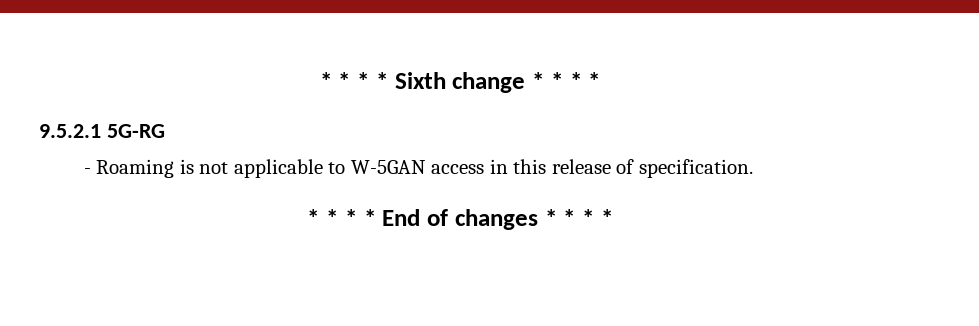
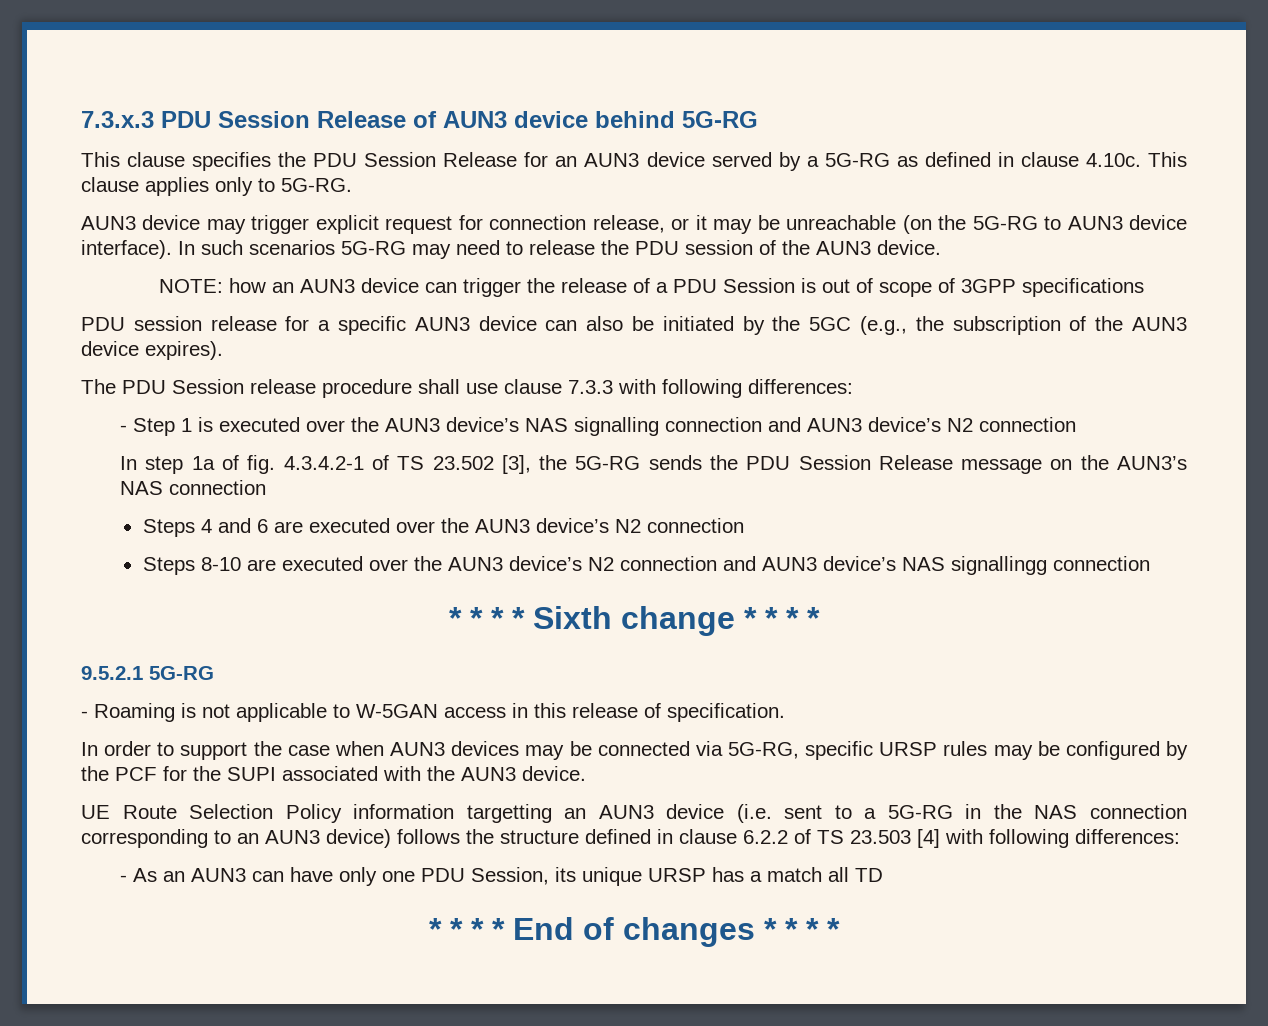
(319, 80) none -> [81,111,758,128] [81,152,1187,171] [81,177,352,196] [81,215,1188,234] [81,240,941,259] [159,278,1145,297] [81,316,1187,335] [81,341,223,360] [81,379,853,398] [120,417,1077,436] [120,455,1187,474] [120,480,267,495] [142,518,744,537] [142,556,1150,575] 7.3.x.3 PDU Session Release of AUN3 device behind 5G-RG // This clause specifies the PDU Session Release for an AUN3 device served by a 5G-RG as defined in clause 4.10c. This clause applies only to 5G-RG. // AUN3 device may trigger explicit request for connection release, or it may be unreachable (on the 5G-RG to AUN3 device interface). In such scenarios 5G-RG may need to release the PDU session of the AUN3 device. // NOTE: how an AUN3 device can trigger the release of a PDU Session is out of scope of 3GPP specifications // PDU session release for a specific AUN3 device can also be initiated by the 5GC (e.g., the subscription of the AUN3 device expires). // The PDU Session release procedure shall use clause 7.3.3 with following differences: // - Step 1 is executed over the AUN3 device’s NAS signalling connection and AUN3 device’s N2 connection // In step 1a of fig. 4.3.4.2-1 of TS 23.502 [3], the 5G-RG sends the PDU Session Release message on the AUN3’s NAS connection // Steps 4 and 6 are executed over the AUN3 device’s N2 connection // Steps 8-10 are executed over the AUN3 device’s N2 connection and AUN3 device’s NAS signallingg connection //
(753, 168) none -> [81,741,1188,760] [81,766,586,781] [81,804,1187,823] [81,829,1180,848] [120,867,884,886] // In order to support the case when AUN3 devices may be connected via 5G-RG, specific URSP rules may be configured by the PCF for the SUPI associated with the AUN3 device. // UE Route Selection Policy information targetting an AUN3 device (i.e. sent to a 5G-RG in the NAS connection corresponding to an AUN3 device) follows the structure defined in clause 6.2.2 of TS 23.503 [4] with following differences: // - As an AUN3 can have only one PDU Session, its unique URSP has a match all TD

